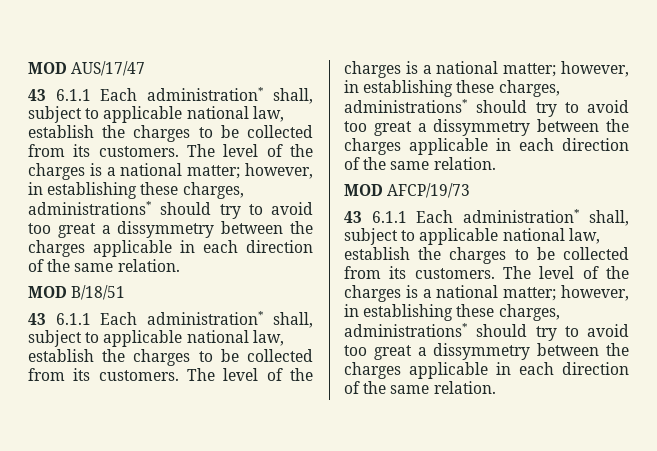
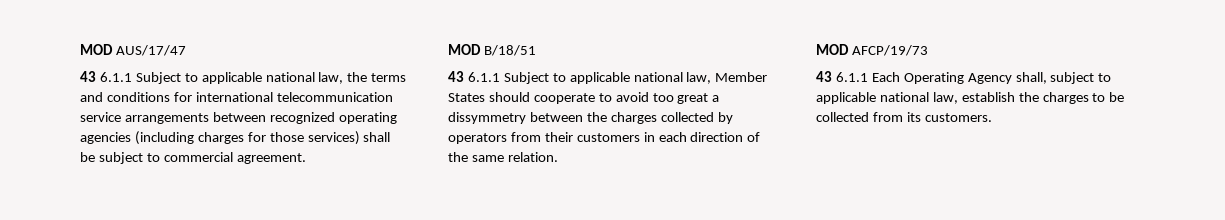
[28,87,264,101] // 43 6.1.1 Each administration* -> [80,71,407,84] [80,92,393,102] [80,112,397,124] [80,131,391,145] [80,152,306,164] [448,44,536,56] [448,71,768,84] [448,92,720,104] [448,112,733,124] [448,132,761,144] [448,152,558,162] [816,44,928,56] [816,71,1012,84] // 43 6.1.1 Subject to applicable national law, the terms and conditions for international telecommunication service arrangements between recognized operating agencies (including charges for those services) shall be subject to commercial agreement. // MOD B/18/51 // 43 6.1.1 Subject to applicable national law, Member States should cooperate to avoid too great a dissymmetry between the charges collected by operators from their customers in each direction of the same relation. // MOD AFCP/19/73 // 43 6.1.1 Each Operating Agency
[187,144,313,157] [28,163,313,180] [28,182,244,199] [28,201,313,219] [28,221,313,238] [28,240,313,257] [28,259,180,272] [28,285,126,300] [28,311,313,328] [28,330,284,347] [28,349,313,366] [28,368,313,381] [344,61,629,78] [344,80,560,97] [344,99,629,117] [344,119,629,136] [344,138,629,155] [344,157,496,170] [344,183,471,198] [344,209,629,226] [344,228,600,245] [344,247,629,264] [344,266,629,279] [344,285,629,302] [344,304,560,321] [344,323,629,341] [344,343,629,360] [344,362,629,379] [344,381,496,394] The level of the charges is a national matter; however, in establishing these charges, administrations* should try to avoid too great a dissymmetry between the charges applicable in each direction of the same relation. // MOD B/18/51 // 43 6.1.1 Each administration* shall, subject to applicable national law, establish the charges to be collected from its customers. The level of the charges is a national matter; however, in establishing these charges, administrations* should try to avoid too great a dissymmetry between the charges applicable in each direction of the same relation. // MOD AFCP/19/73 // 43 6.1.1 Each administration* shall, subject to applicable national law, establish the charges to be collected from its customers. The level of the charges is a national matter; however, in establishing these charges, administrations* should try to avoid too great a dissymmetry between the charges applicable in each direction of the same relation. -> (992, 117) none

